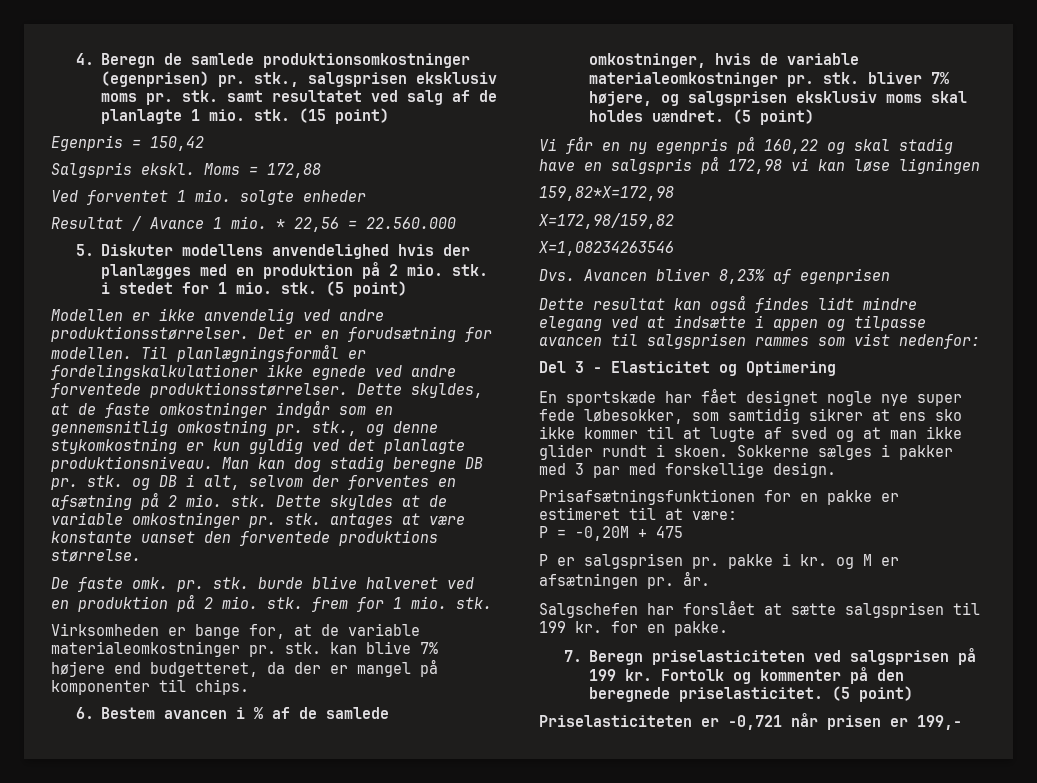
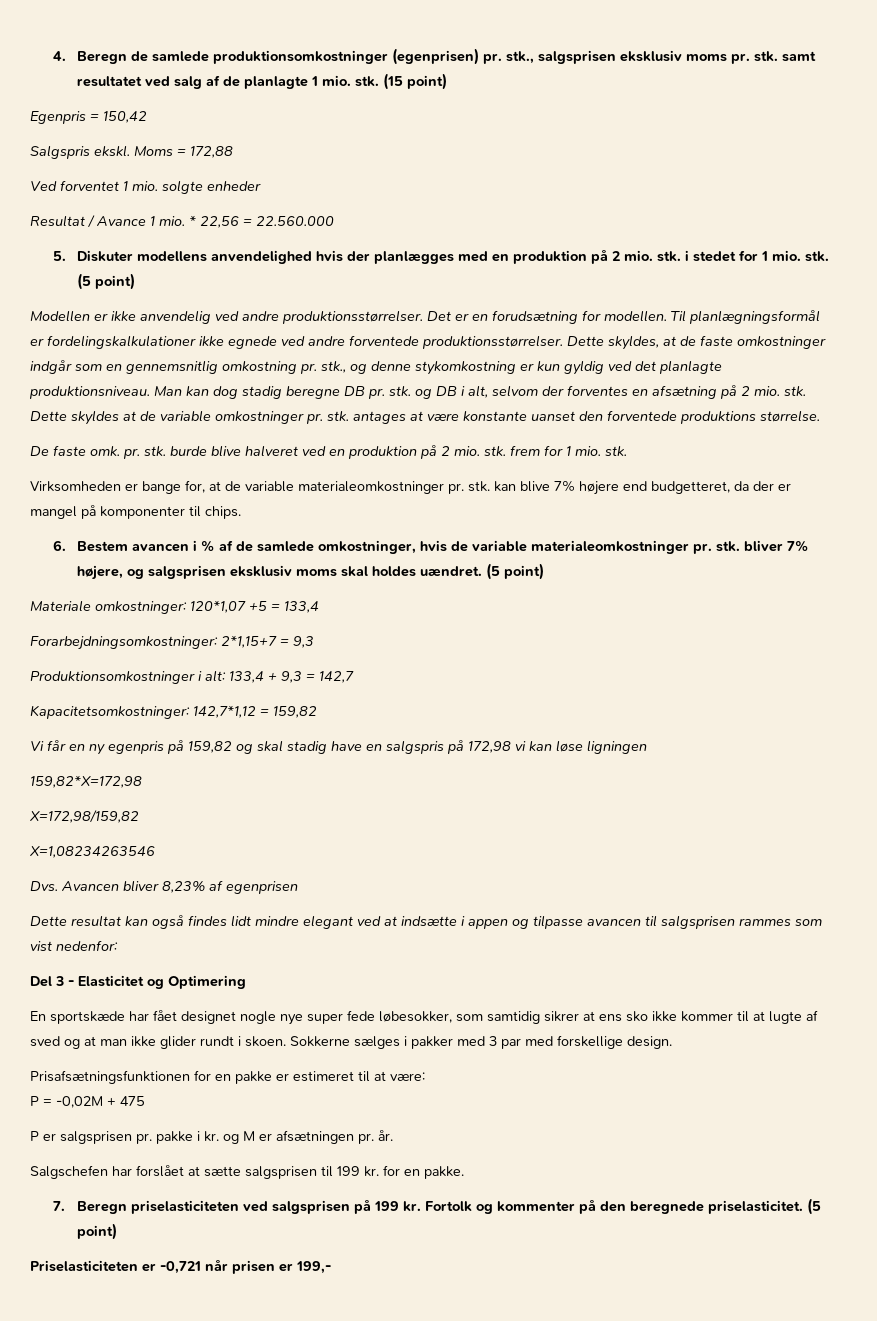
(815, 117) none -> [30,600,319,614] [30,635,314,650] [30,670,354,684] [30,705,317,719] // Materiale omkostninger: 120*1,07 +5 = 133,4 // Forarbejdningsomkostninger: 2*1,15+7 = 9,3 // Produktionsomkostninger i alt: 133,4 + 9,3 = 142,7 // Kapacitetsomkostninger: 142,7*1,12 = 159,82
[764,139,818,154] 160,22 -> [188,741,232,753] 159,82
[539,316,602,331] elegang -> [303,915,353,929] elegant
[575,526,629,541] -0,20M -> [56,1096,103,1108] -0,02M

